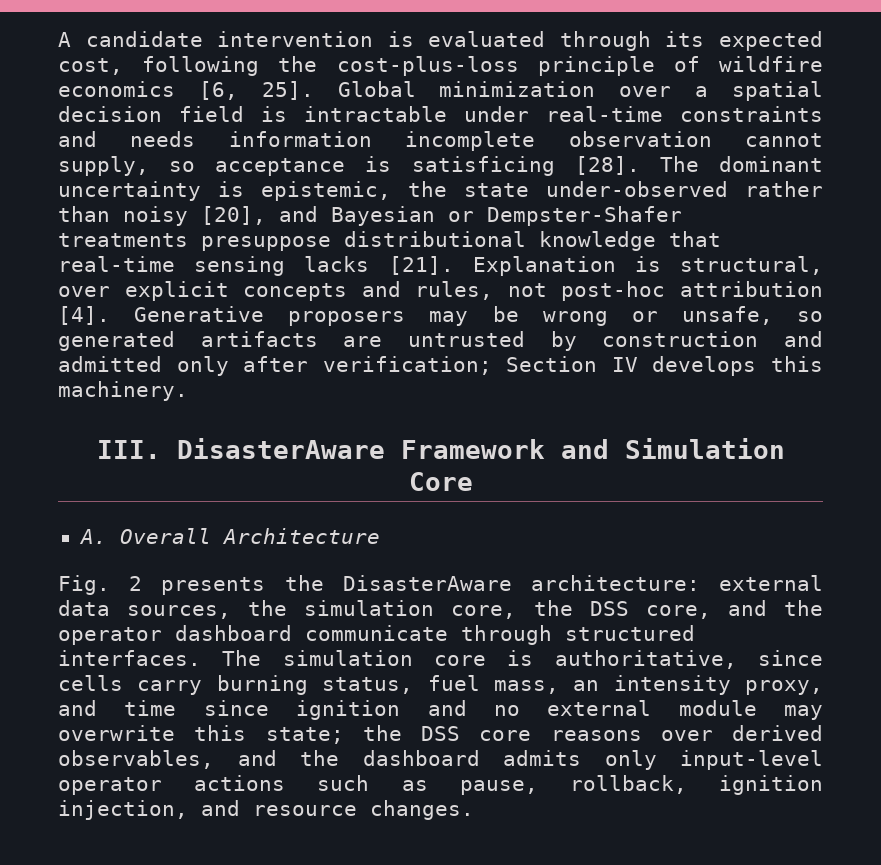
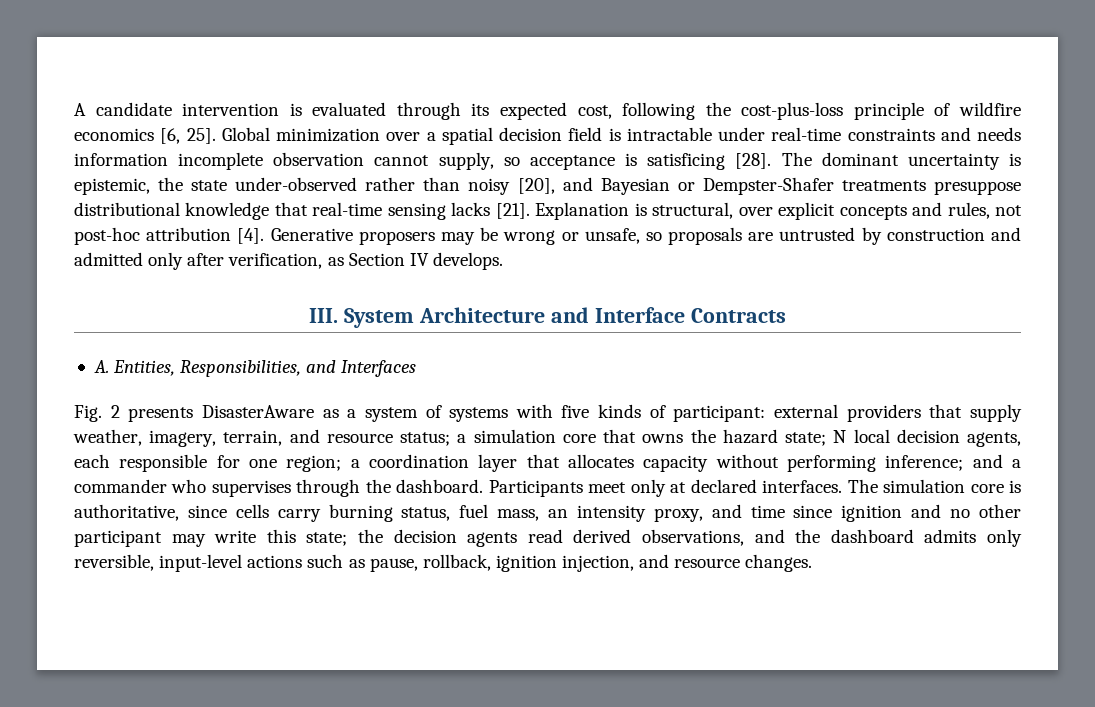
[58,331,318,351] generated artifacts -> [668,227,743,245] proposals
[322,356,823,376] [58,381,188,401] [96,438,785,459] [408,472,473,491] [78,528,380,544] [58,575,823,595] [58,600,823,619] [58,625,695,645] verification; Section IV develops this machinery. // III. DisasterAware Framework and Simulation Core // A. Overall Architecture // Fig. 2 presents the DisasterAware architecture: external data sources, the simulation core, the DSS core, and the operator dashboard communicate through structured -> [228,252,503,270] [309,307,786,328] [93,360,417,377] [74,404,1022,422] [73,429,1022,447] [74,454,1022,472] [74,479,757,497] verification, as Section IV develops. // III. System Architecture and Interface Contracts // A. Entities, Responsibilities, and Interfaces // Fig. 2 presents DisasterAware as a system of systems with five kinds of participant: external providers that supply weather, imagery, terrain, and resource status; a simulation core that owns the hazard state; N local decision agents, each responsible for one region; a coordination layer that allocates capacity without performing inference; and a commander who supervises through the dashboard. Participants meet only at declared
[547,700,823,720] [58,725,823,744] [58,750,214,769] external module may overwrite this state; the DSS core reasons over derived observables, -> [978,504,1021,518] [74,529,745,547] other participant may write this state; the decision agents read derived observations,
[680,750,823,770] [58,777,162,795] input-level operator -> [74,554,243,572] reversible, input-level

